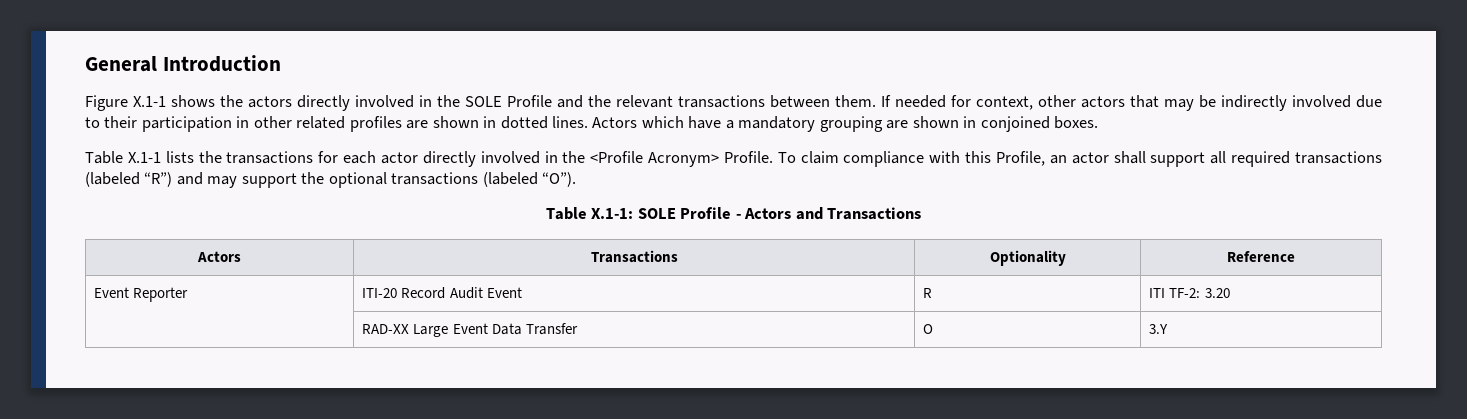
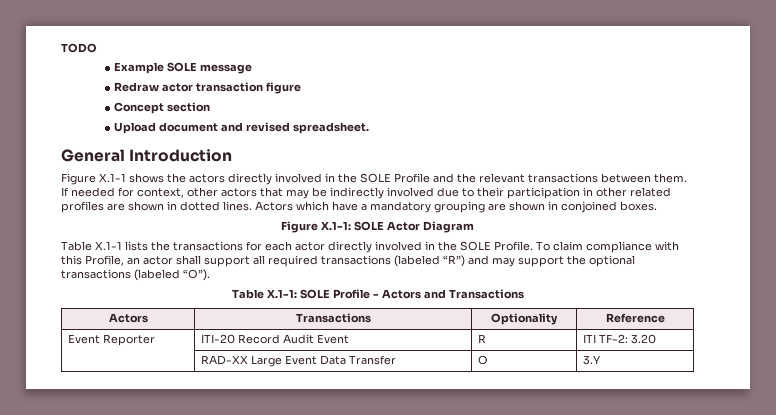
(85, 64) none -> [61,43,97,53] [114,62,253,74] [114,82,302,94] [114,102,211,114] [114,122,370,134] TODO // Example SOLE message // Redraw actor transaction figure // Concept section // Upload document and revised spreadsheet. //
(1099, 122) none -> [281,221,474,233] // Figure X.1-1: SOLE Actor Diagram
[590,151,720,167] <Profile Acronym> -> [460,241,491,251] SOLE

